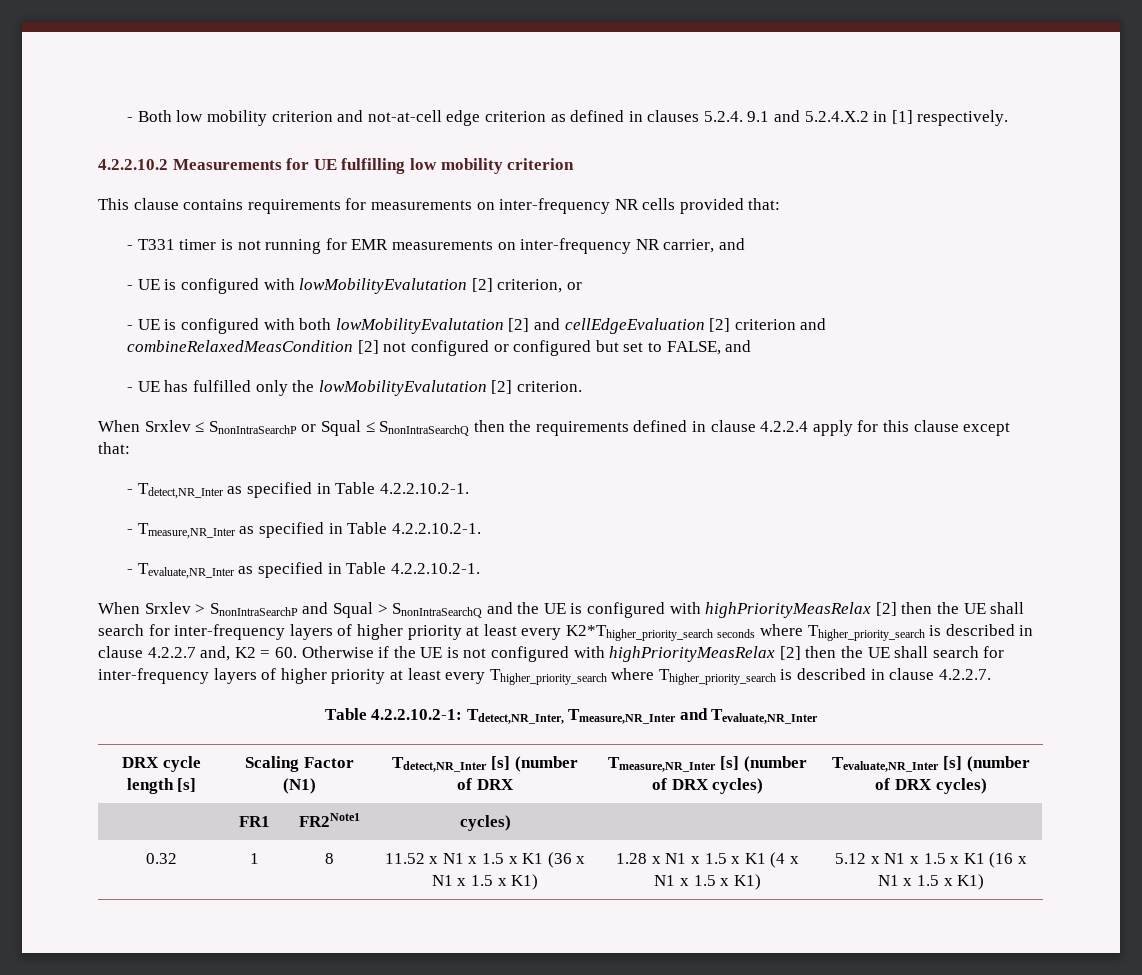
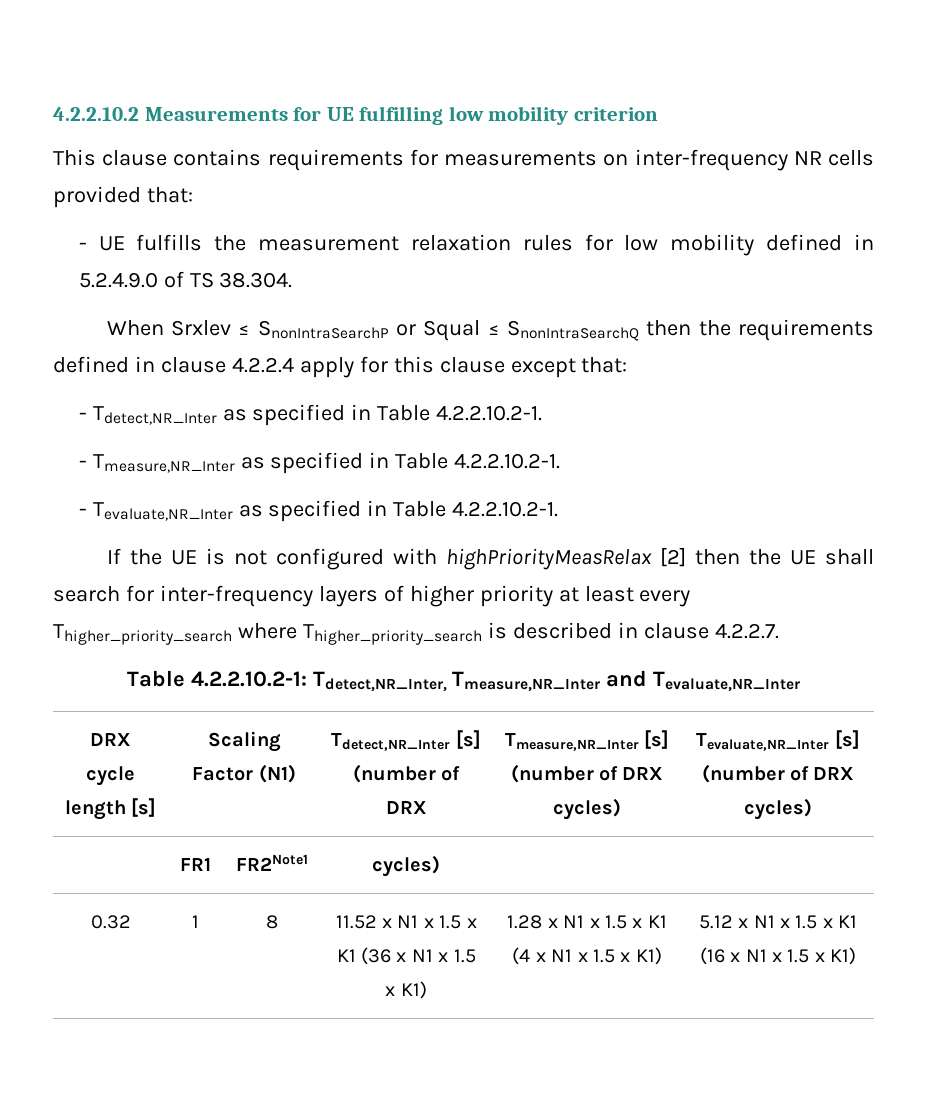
[127,110,1009,126] - Both low mobility criterion and not-at-cell edge criterion as defined in clauses 5.2.4. 9.1 and 5.2.4.X.2 in [1] respectively. // -> (53, 114) none
[137,238,745,254] [127,278,582,294] [127,318,827,334] [127,340,752,356] [127,380,582,396] T331 timer is not running for EMR measurements on inter-frequency NR carrier, and // - UE is configured with lowMobilityEvalutation [2] criterion, or // - UE is configured with both lowMobilityEvalutation [2] and cellEdgeEvaluation [2] criterion and combineRelaxedMeasCondition [2] not configured or configured but set to FALSE, and // - UE has fulfilled only the lowMobilityEvalutation [2] criterion. -> [98,234,874,256] [78,271,293,288] UE fulfills the measurement relaxation rules for low mobility defined in 5.2.4.9.0 of TS 38.304.
[98,602,1025,618] [98,624,1034,641] [98,646,390,661] When Srxlev > SnonIntraSearchP and Squal > SnonIntraSearchQ and the UE is configured with highPriorityMeasRelax [2] then the UE shall search for inter-frequency layers of higher priority at least every K2*Thigher_priority_search seconds where Thigher_priority_search is described in clause 4.2.2.7 and, K2 = 60. Otherwise if -> [106,548,121,564] If

